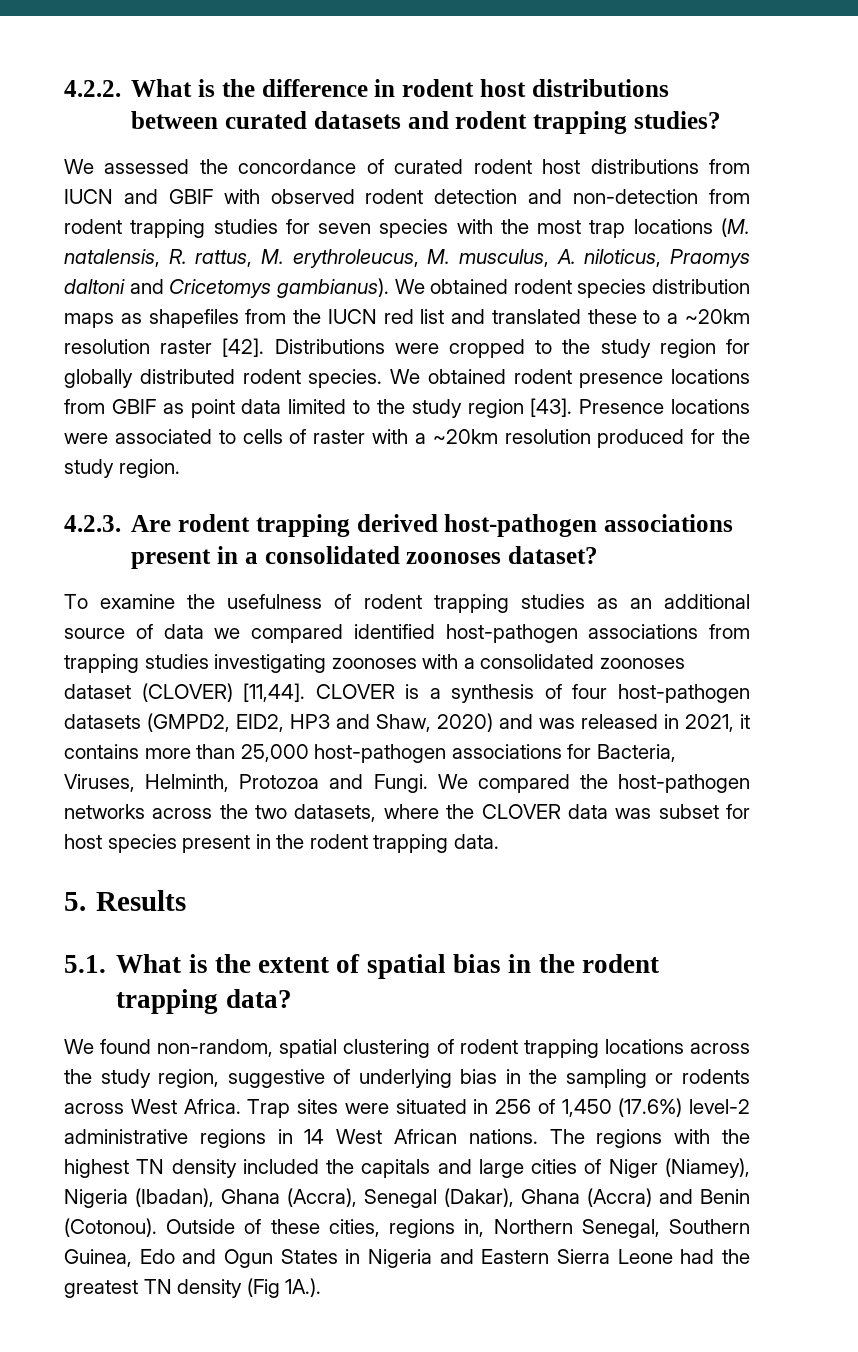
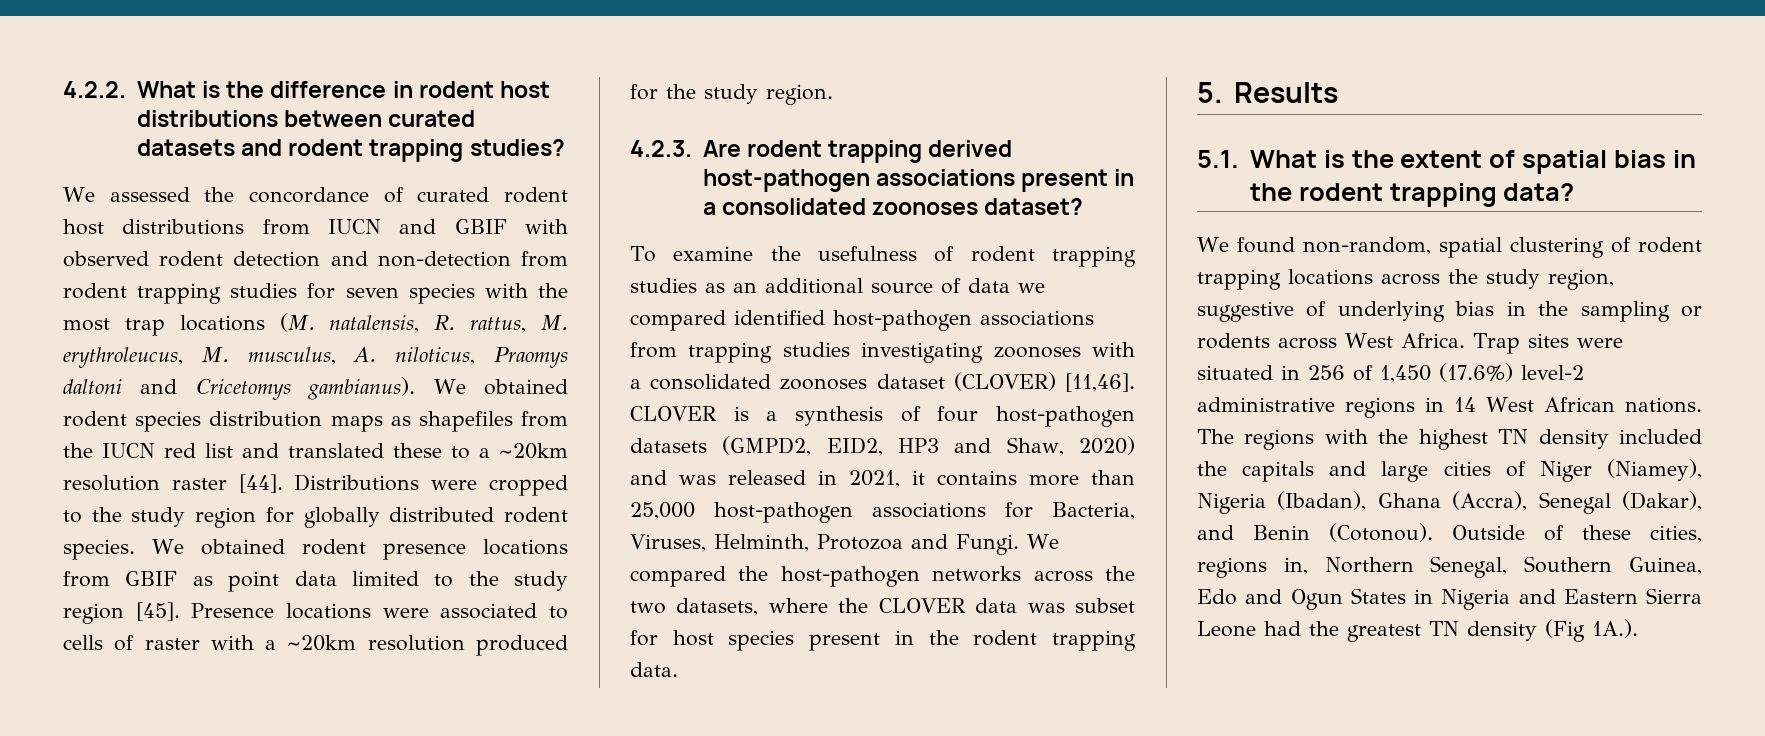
[222,338,265,357] [42]. -> [238,474,283,493] [44].
[530,398,573,417] [43]. -> [135,602,180,621] [45].
[243,683,306,702] [11,44]. -> [1065,373,1135,392] [11,46].
[521,1188,652,1207] Ghana (Accra) -> (1702, 501) none

